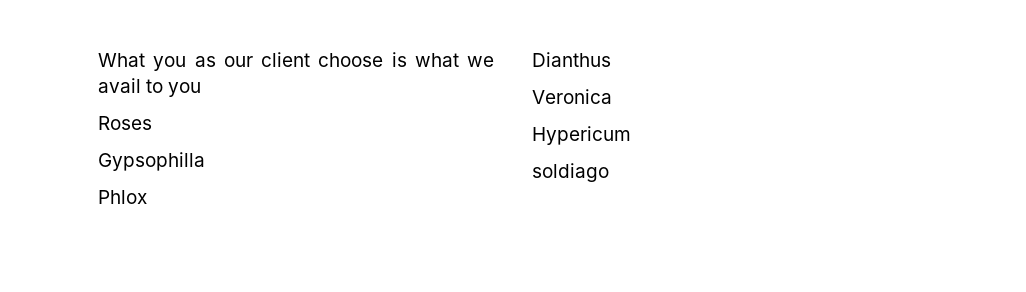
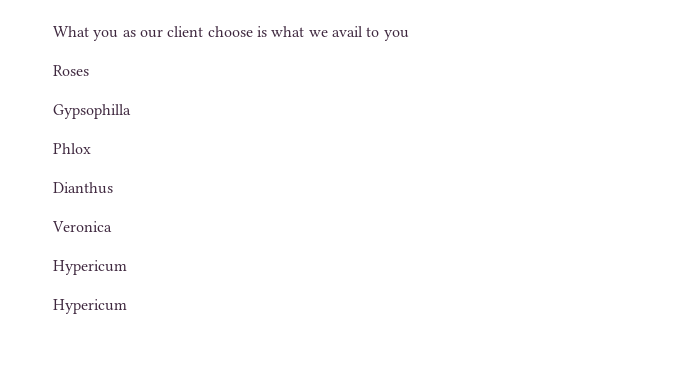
[532,163,609,182] soldiago -> [53,299,127,314] Hypericum

